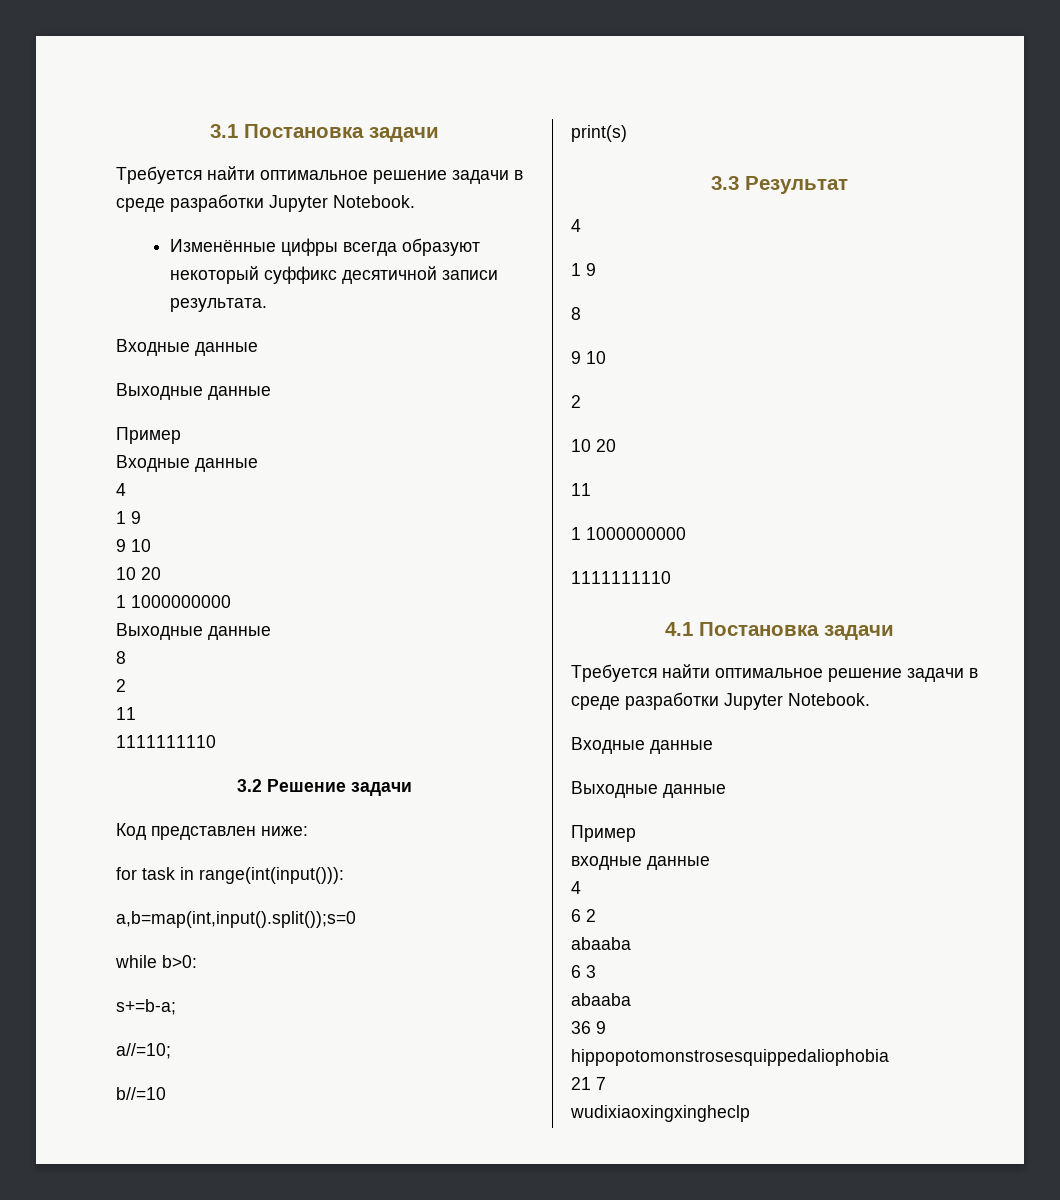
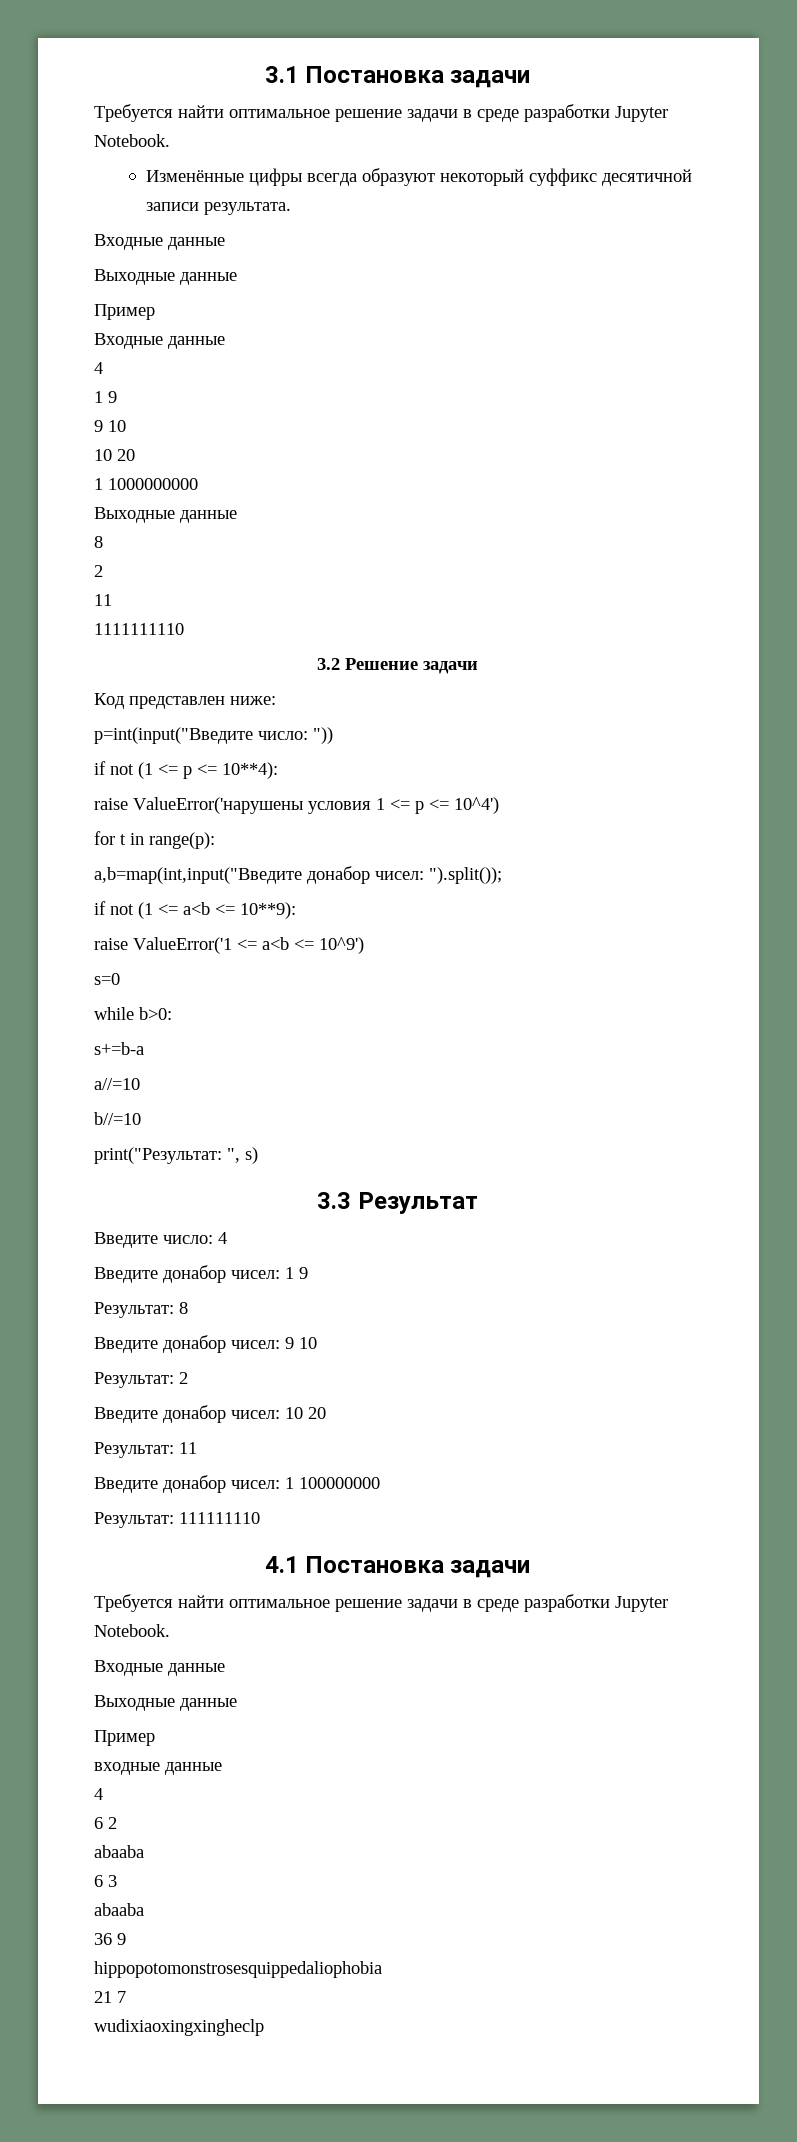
[116,867,344,884] [116,911,356,928] for task in range(int(input())): // a,b=map(int,input().split());s=0 -> [94,727,333,744] [94,761,278,779] [94,797,499,814] [94,831,215,849] [94,866,502,884] [94,901,296,919] [94,937,364,954] [94,973,120,985] p=int(input("Введите число: ")) // if not (1 <= p <= 10**4): // raise ValueError('нарушены условия 1 <= p <= 10^4') // for t in range(p): // a,b=map(int,input("Введите донабор чисел: ").split()); // if not (1 <= a<b <= 10**9): // raise ValueError('1 <= a<b <= 10^9') // s=0
[116,999,176,1015] [116,1043,171,1059] s+=b-a; // a//=10; -> [94,1042,144,1055] [94,1078,140,1090] s+=b-a // a//=10
[571,125,627,142] print(s) -> [94,1147,258,1164] print("Результат: ", s)
[571,219,581,232] [571,263,596,276] [571,307,581,320] [571,351,606,364] [571,395,581,408] [571,439,616,452] [571,483,591,496] [571,527,686,540] [571,571,671,584] 4 // 1 9 // 8 // 9 10 // 2 // 10 20 // 11 // 1 1000000000 // 1111111110 -> [94,1232,227,1248] [94,1265,308,1283] [94,1302,188,1318] [94,1335,317,1353] [94,1372,188,1388] [94,1405,326,1423] [94,1442,197,1458] [94,1475,380,1493] [94,1512,260,1528] Введите число: 4 // Введите донабор чисел: 1 9 // Результат: 8 // Введите донабор чисел: 9 10 // Результат: 2 // Введите донабор чисел: 10 20 // Результат: 11 // Введите донабор чисел: 1 100000000 // Результат: 111111110

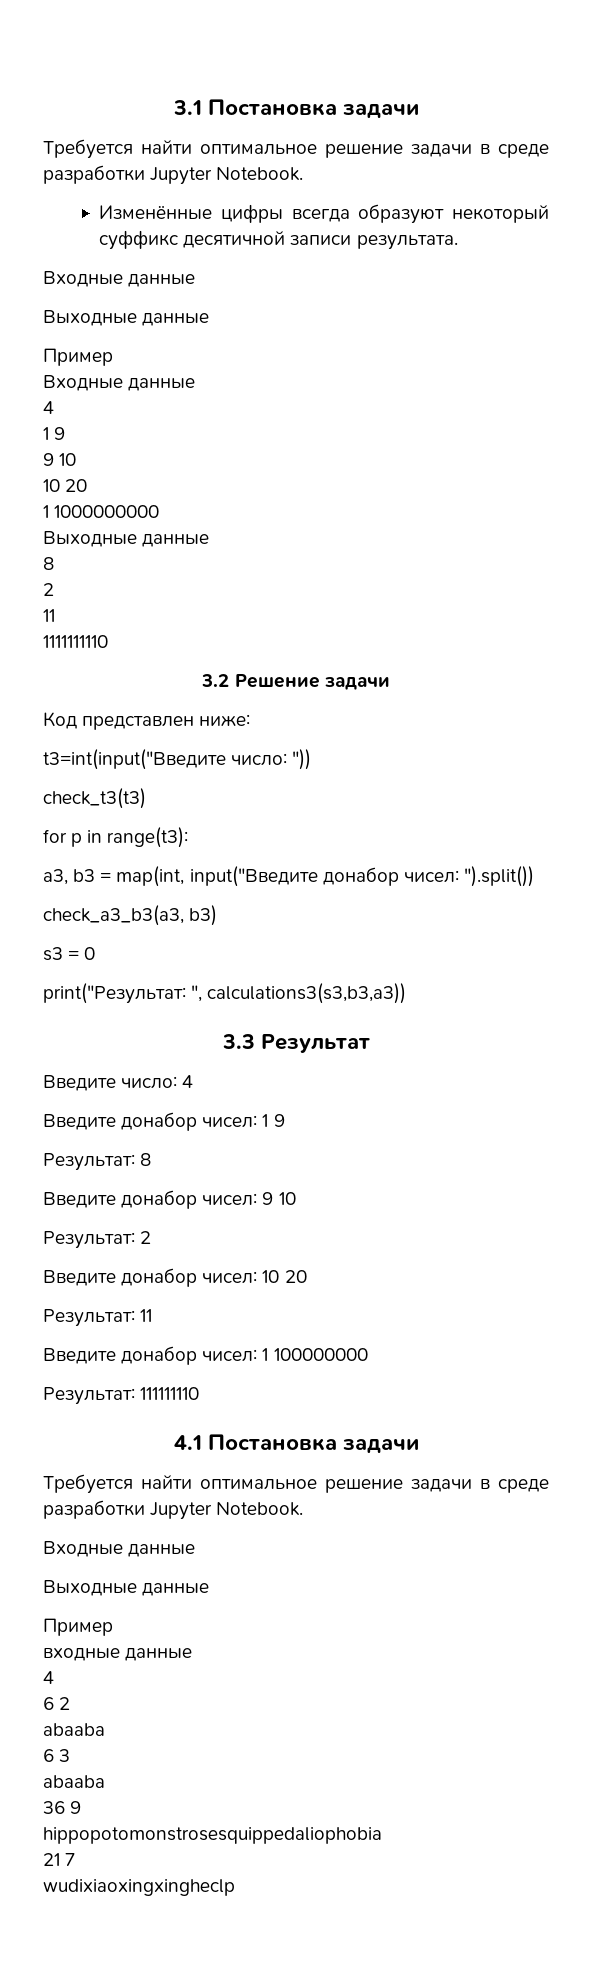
[94,727,253,744] p=int(input("Введите -> [43,749,226,770] t3=int(input("Введите
[94,761,278,779] [94,797,499,814] [94,831,215,849] [94,866,502,884] [94,901,296,919] [94,937,364,954] [94,973,120,985] [94,1007,172,1020] [94,1042,144,1055] [94,1078,140,1090] [94,1112,141,1125] if not (1 <= p <= 10**4): // raise ValueError('нарушены условия 1 <= p <= 10^4') // for t in range(p): // a,b=map(int,input("Введите донабор чисел: ").split()); // if not (1 <= a<b <= 10**9): // raise ValueError('1 <= a<b <= 10^9') // s=0 // while b>0: // s+=b-a // a//=10 // b//=10 -> [43,788,146,809] [43,827,189,848] [43,866,534,887] [43,905,218,926] [43,947,96,961] check_t3(t3) // for p in range(t3): // a3, b3 = map(int, input("Введите донабор чисел: ").split()) // check_a3_b3(a3, b3) // s3 = 0
[245,1147,258,1164] s) -> [207,983,407,1004] calculations3(s3,b3,a3))

